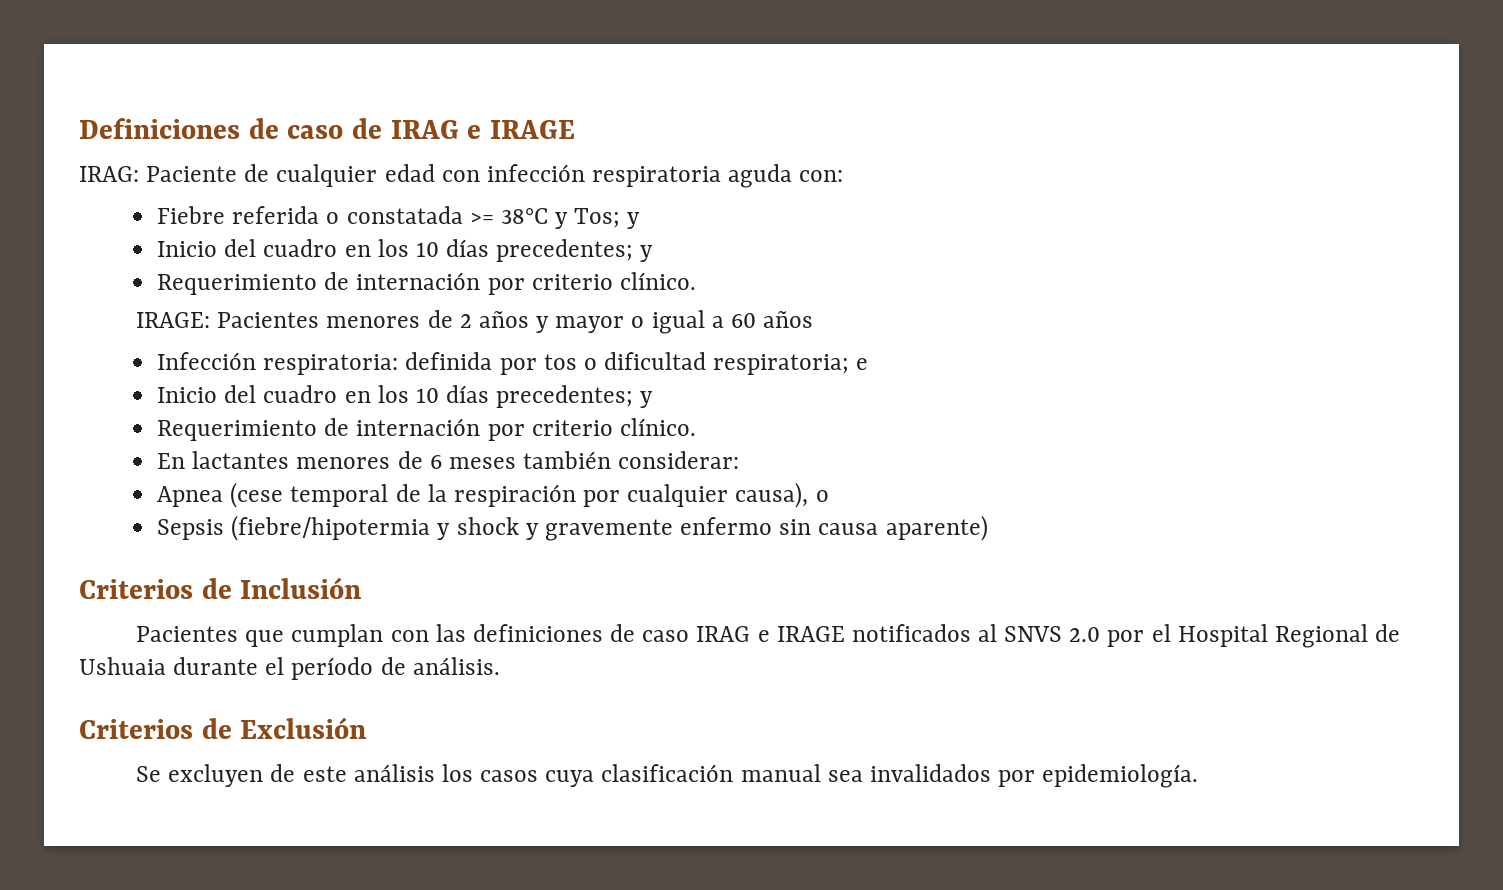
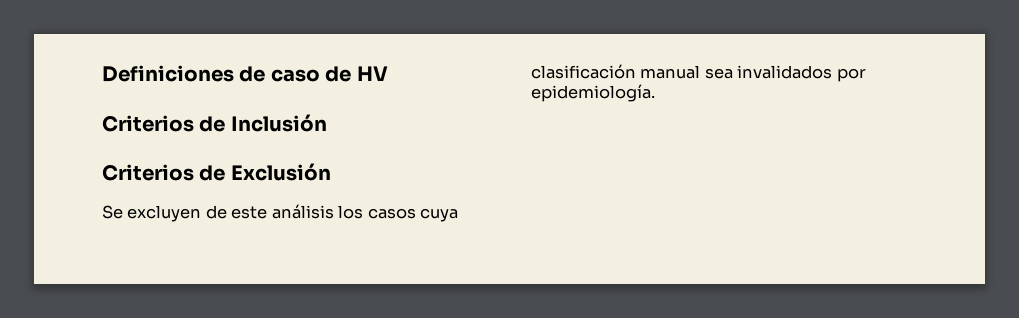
[390,120,575,139] [79,164,844,188] [157,206,641,229] [157,239,654,262] [157,272,696,295] [136,310,814,334] [157,352,869,375] [157,385,654,408] [157,418,696,441] [157,451,740,469] [157,482,829,508] [157,515,988,541] [79,577,362,599] [136,624,1401,648] [79,657,500,680] IRAG e IRAGE // IRAG: Paciente de cualquier edad con infección respiratoria aguda con: // Fiebre referida o constatada >= 38°C y Tos; y // Inicio del cuadro en los 10 días precedentes; y // Requerimiento de internación por criterio clínico. // IRAGE: Pacientes menores de 2 años y mayor o igual a 60 años // Infección respiratoria: definida por tos o dificultad respiratoria; e // Inicio del cuadro en los 10 días precedentes; y // Requerimiento de internación por criterio clínico. // En lactantes menores de 6 meses también considerar: // Apnea (cese temporal de la respiración por cualquier causa), o // Sepsis (fiebre/hipotermia y shock y gravemente enfermo sin causa aparente) // Criterios de Inclusión // Pacientes que cumplan con las definiciones de caso IRAG e IRAGE notificados al SNVS 2.0 por el Hospital Regional de Ushuaia durante el período de análisis. -> [356,66,388,81] [102,114,327,132] HV // Criterios de Inclusión

